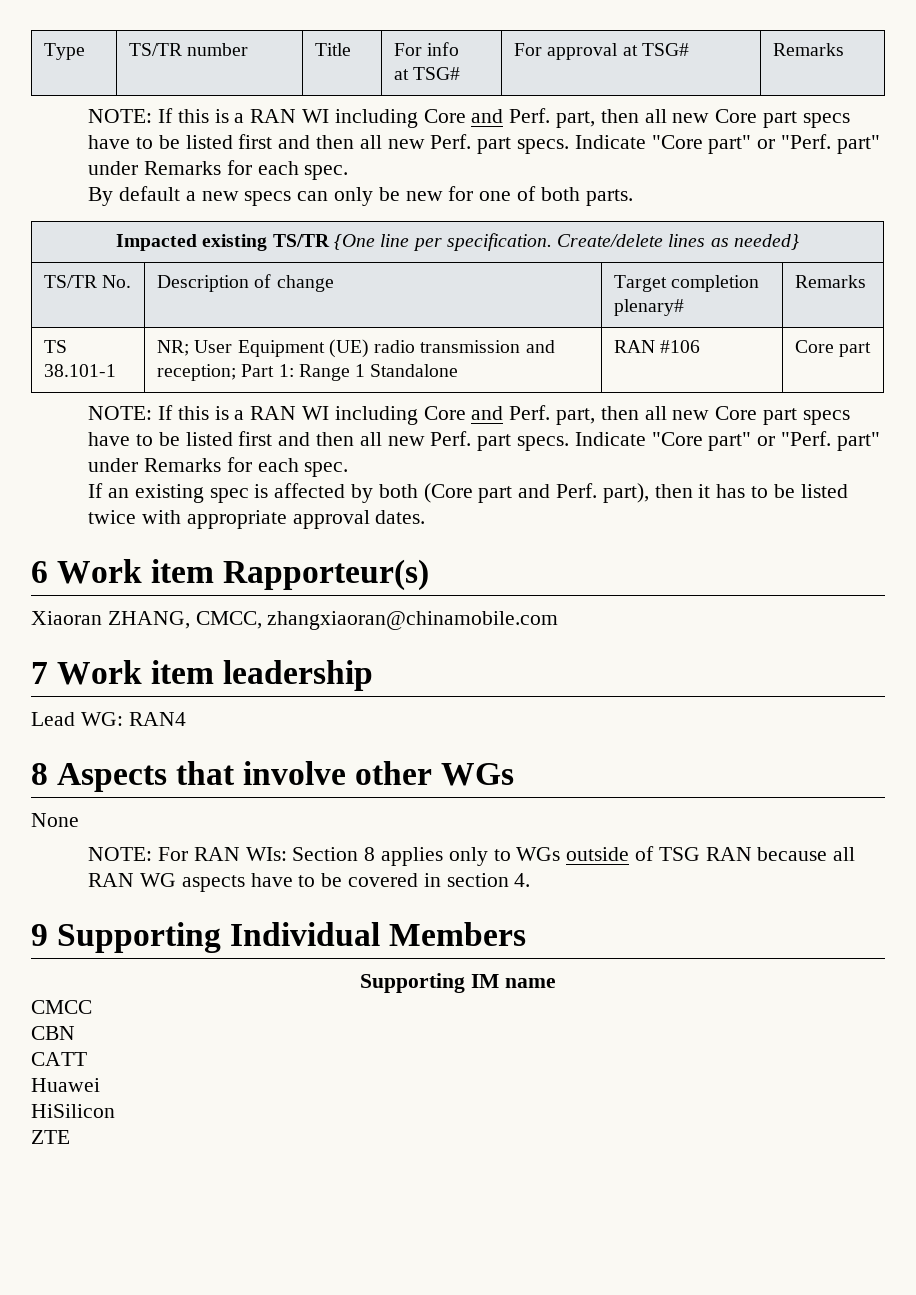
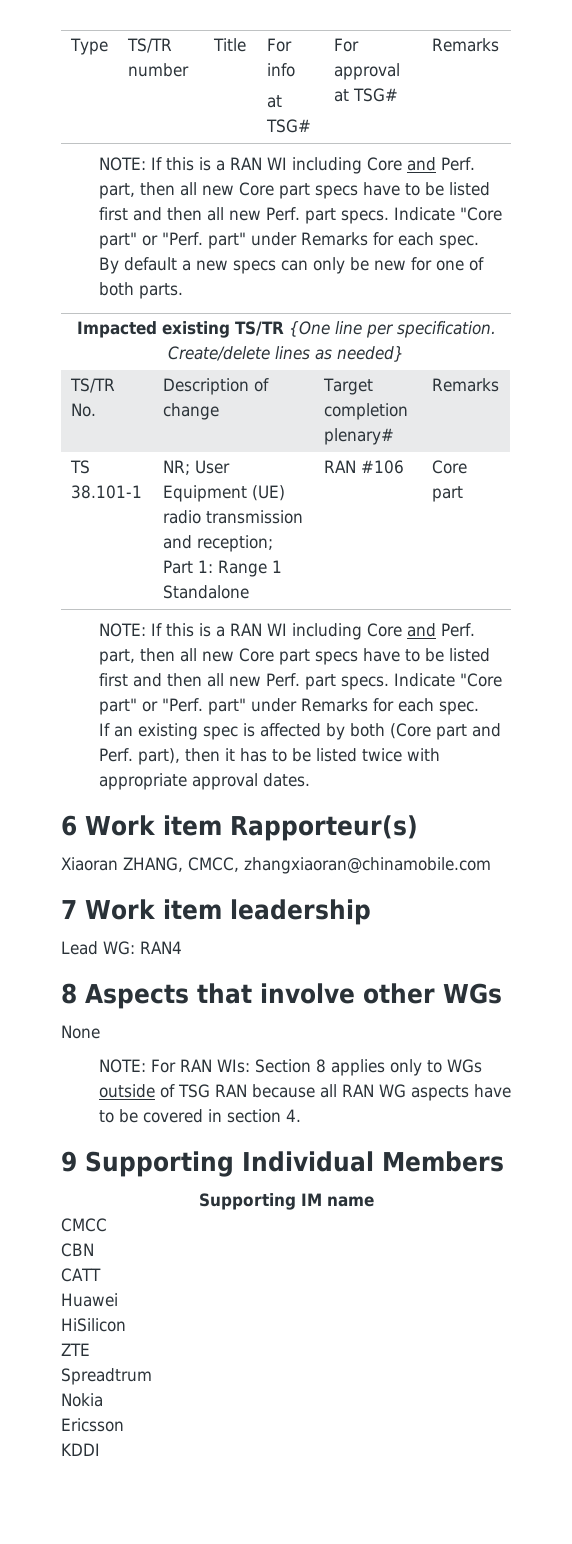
(70, 1137) none -> [61,1368,152,1385] [61,1393,103,1407] [61,1418,124,1432] [61,1443,100,1456] // Spreadtrum // Nokia // Ericsson // KDDI

